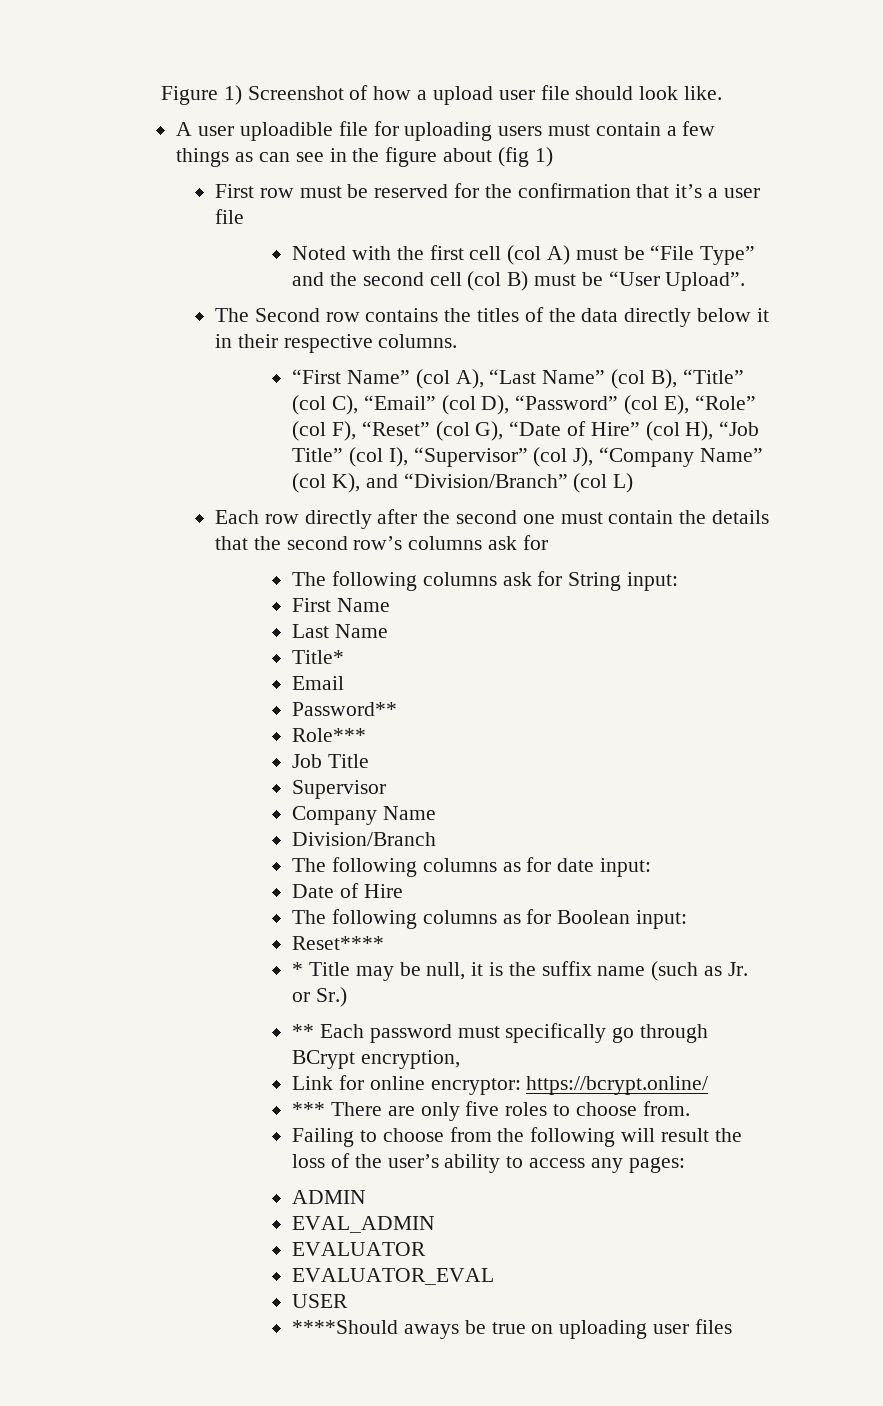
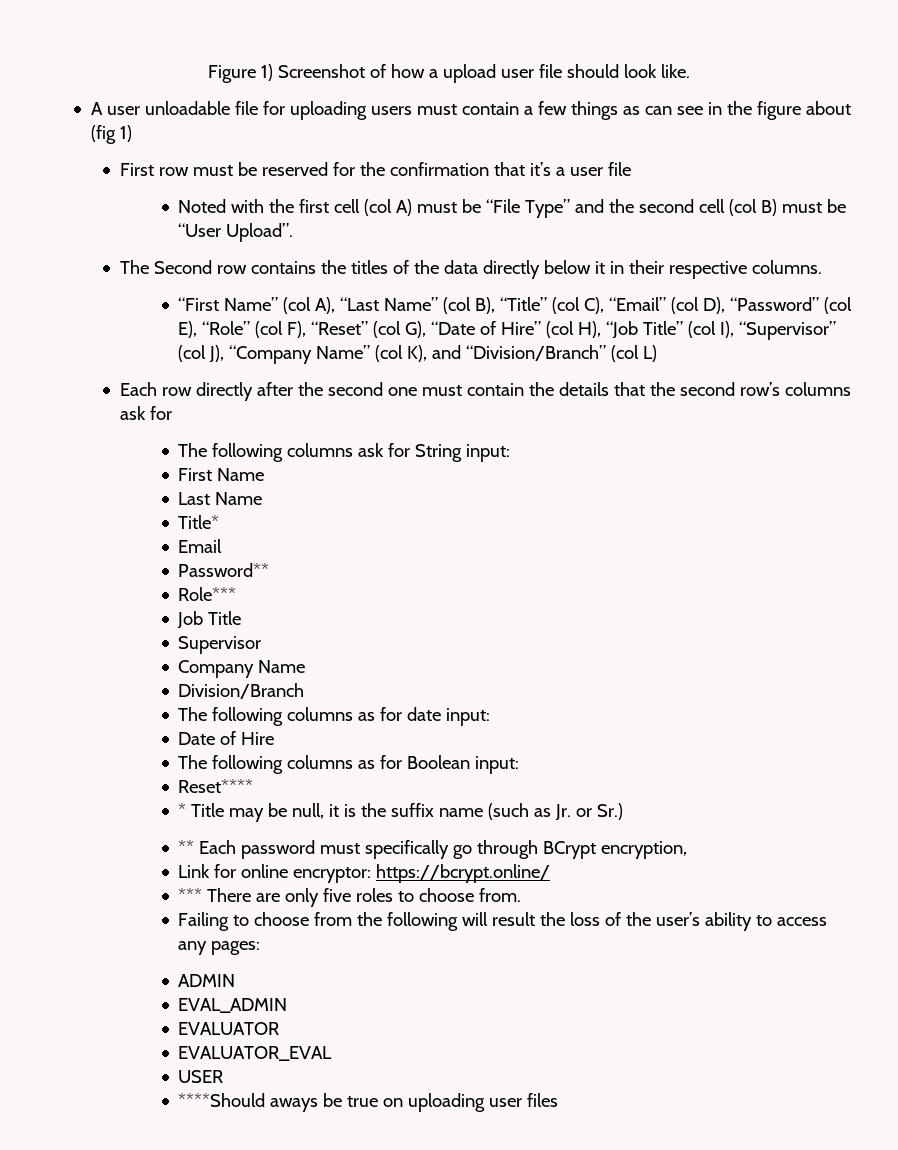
[239,122,333,141] uploadible -> [144,101,230,115] unloadable

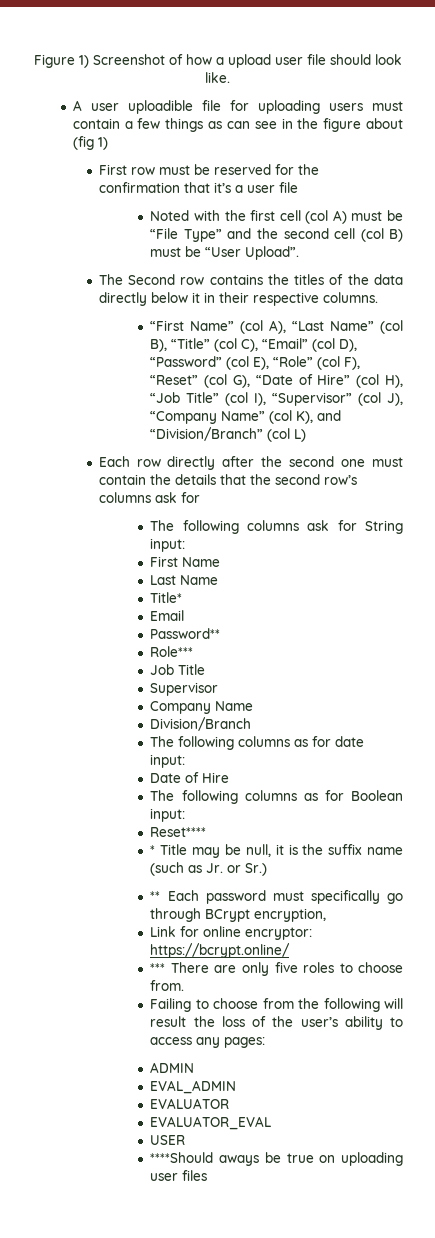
[144,101,230,115] unloadable -> [127,100,193,114] uploadible

